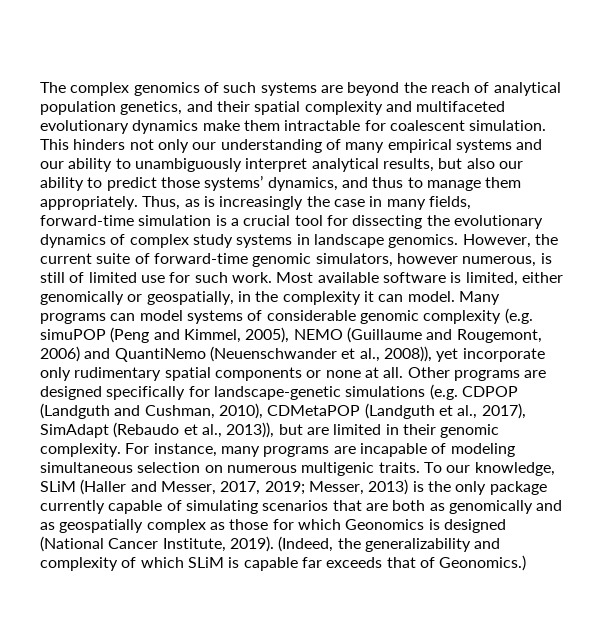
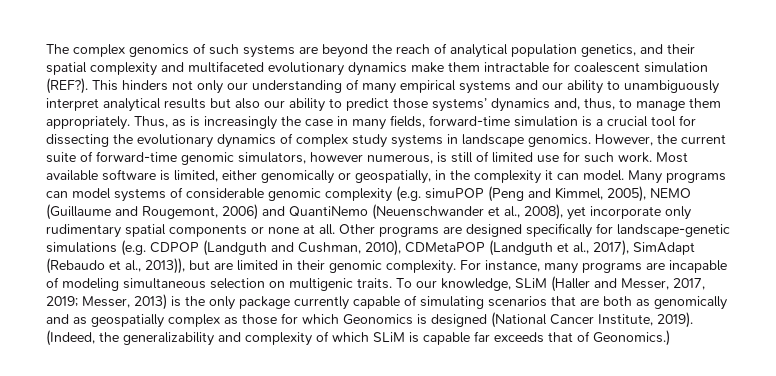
[469,120,547,131] simulation. -> [644,62,708,73] [46,78,88,94] simulation (REF?).
[382,158,434,172] results, -> [164,98,206,109] results
[267,177,404,191] dynamics, and thus -> [491,98,615,112] dynamics and, thus,
[383,346,432,362] 2008)), -> [524,204,563,220] 2008),
[226,465,297,473] numerous -> (285, 284) none

